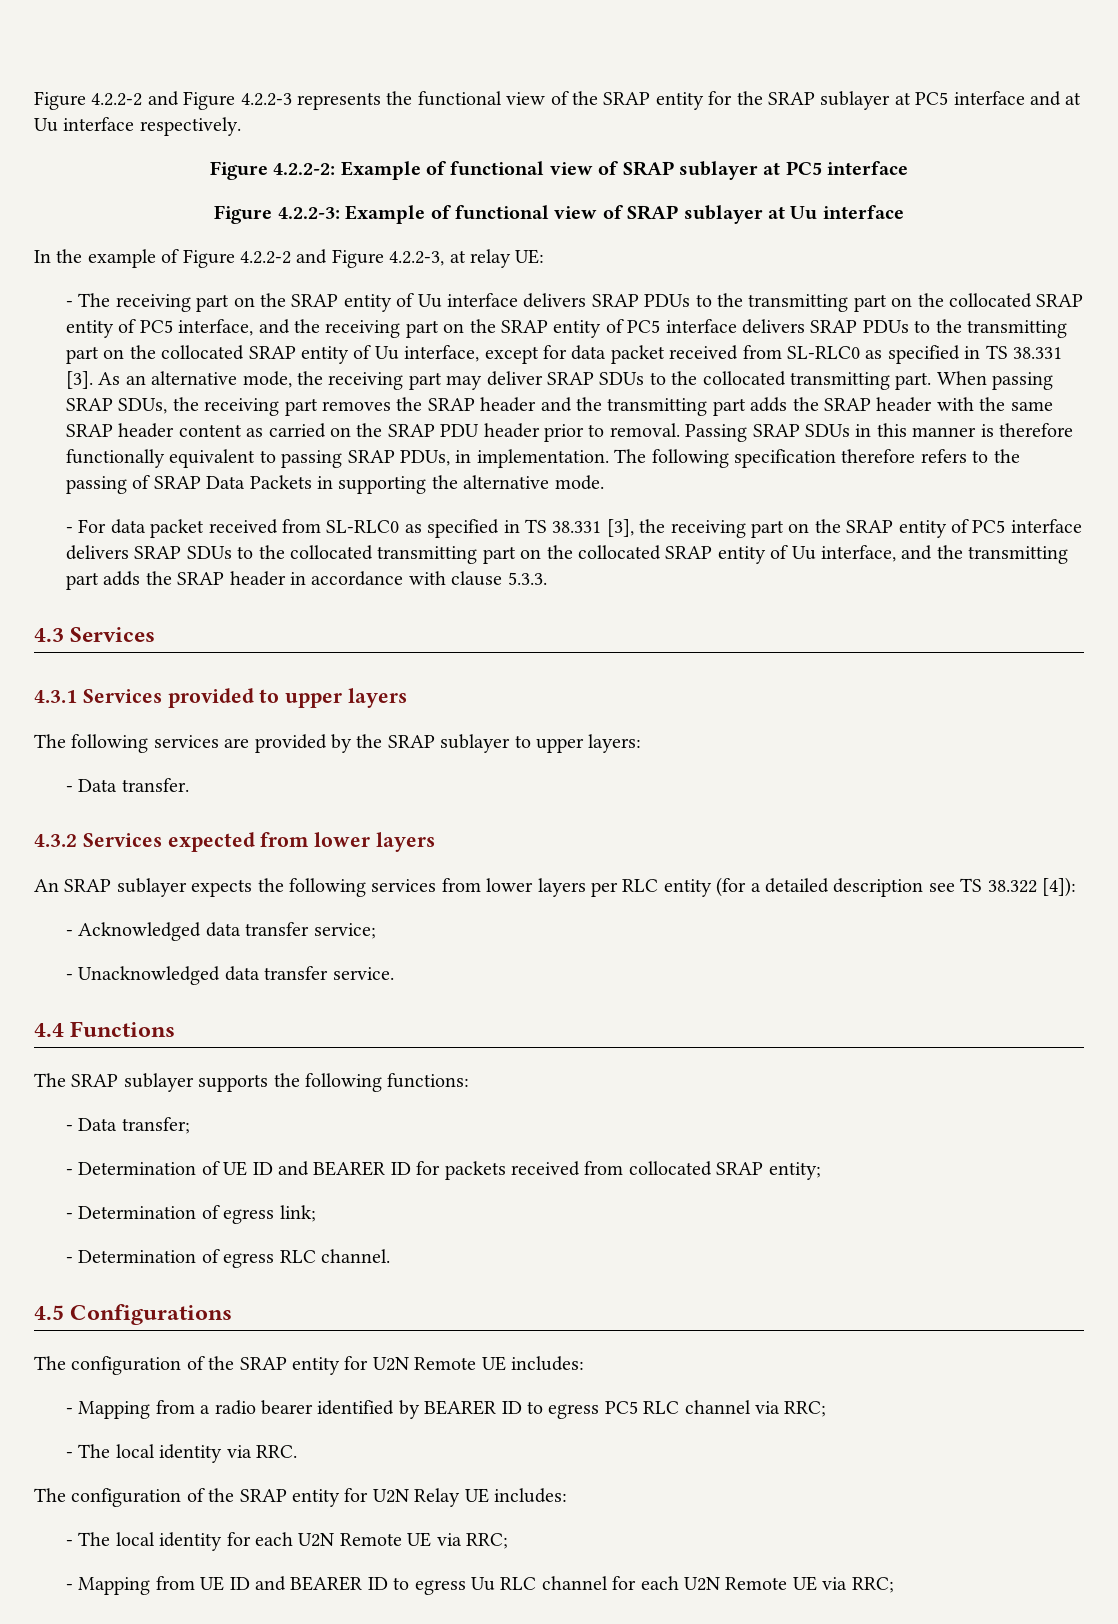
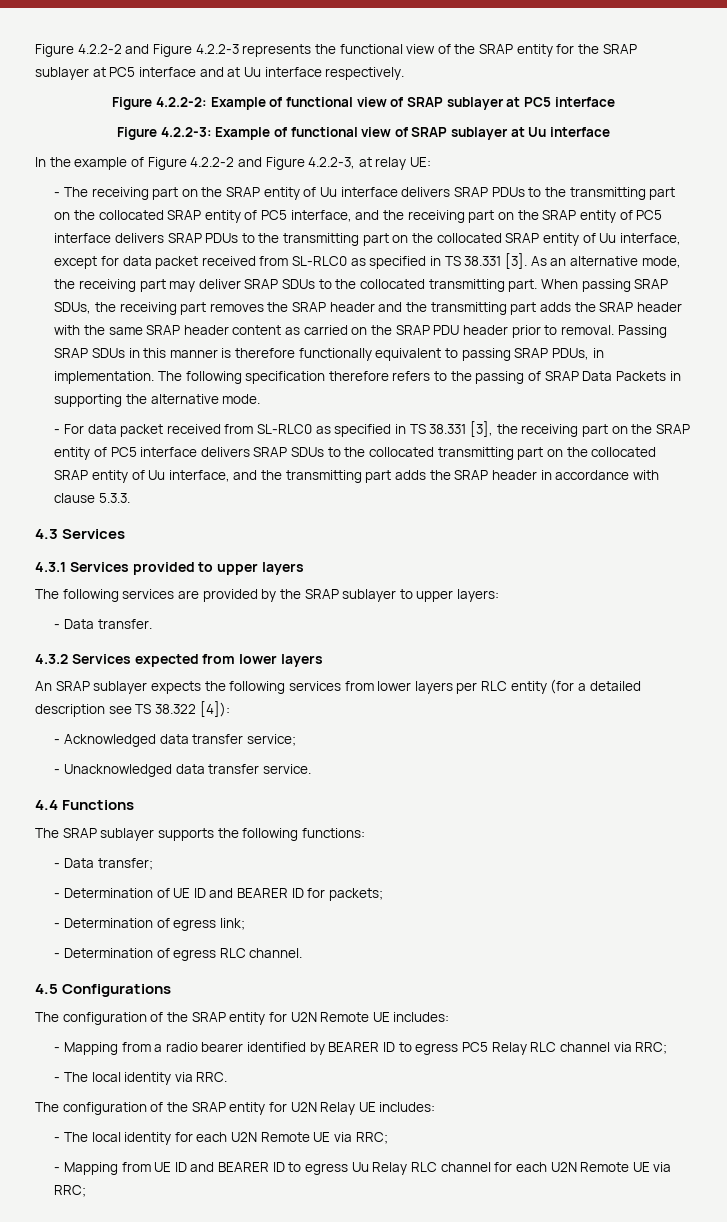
[444,1161,821,1180] packets received from collocated SRAP entity; -> [329,888,384,901] packets;
(638, 1407) none -> [491,1042,527,1055] Relay
(495, 1584) none -> [372,1162,408,1175] Relay

